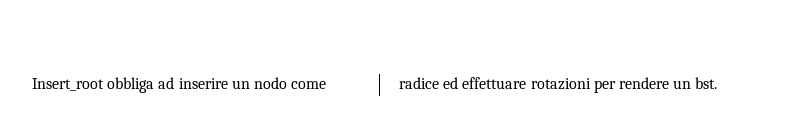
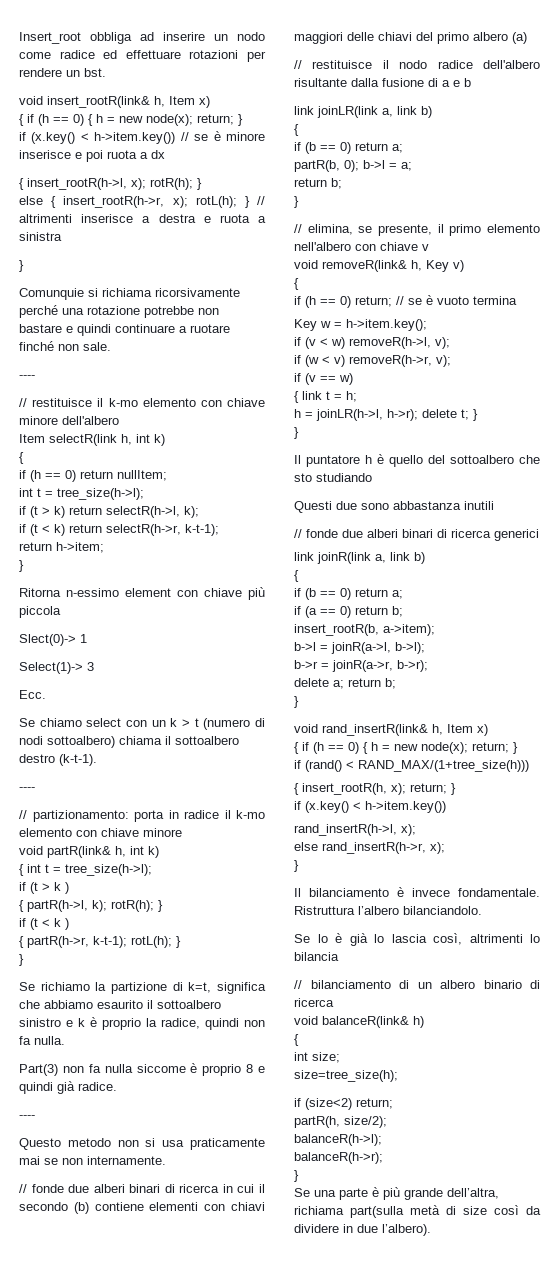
(718, 83) none -> [19,96,210,108] [19,114,243,126] [19,131,265,144] [19,150,165,162] [19,178,202,190] [19,196,265,208] [19,214,266,223] [19,232,62,241] [19,260,24,272] [19,288,240,300] [19,305,219,318] [19,324,230,336] [19,341,111,351] [19,375,35,379] [19,398,265,407] [19,416,119,425] [19,434,165,446] [19,452,24,464] [19,470,167,482] [19,488,144,500] [19,506,199,518] [19,524,219,536] [19,542,104,553] [19,560,24,572] [19,587,265,600] [19,606,61,618] [19,634,87,646] [19,662,94,674] [19,690,46,699] [19,718,265,730] [19,736,239,748] [19,754,97,766] [19,787,35,791] [19,810,265,822] [19,828,182,837] [19,846,159,858] [19,864,152,876] [19,882,69,894] [19,900,163,912] [19,918,69,930] [19,936,181,948] [19,954,24,966] [19,982,266,994] [19,1000,221,1009] [19,1017,265,1030] [19,1036,65,1045] [19,1063,265,1076] [19,1081,117,1094] [19,1115,35,1119] [19,1138,265,1150] [19,1156,166,1165] [19,1184,265,1193] [19,1202,265,1214] [294,32,527,44] [294,60,540,69] [294,78,471,87] [294,106,432,118] [294,124,299,136] [294,142,403,154] [294,160,412,172] [294,178,342,189] [294,196,299,208] [294,224,540,236] [294,242,429,251] [294,260,464,272] [294,278,299,290] [294,295,517,308] [294,319,427,331] [294,337,450,349] [294,355,451,367] [294,373,353,385] [294,391,357,403] [294,409,478,421] [294,427,299,439] [294,454,540,467] [294,473,372,482] [294,501,494,513] [294,529,539,541] [294,552,425,564] [294,570,299,582] [294,588,403,600] [294,606,403,618] [294,624,435,636] [294,642,425,654] [294,660,428,672] [294,678,396,689] [294,696,299,708] [294,724,488,736] [294,742,518,754] [294,760,529,772] [294,783,456,795] [294,801,446,813] [294,824,416,836] [294,842,445,854] [294,860,299,872] [294,887,540,897] [294,906,482,915] [294,933,540,946] [294,952,339,961] [294,980,540,989] [294,998,334,1007] [294,1016,424,1028] [294,1034,299,1046] [294,1052,340,1063] [294,1070,398,1082] [294,1098,393,1110] [294,1116,387,1128] [294,1134,382,1146] [294,1152,383,1164] [294,1170,299,1182] [294,1187,499,1200] [294,1205,541,1218] [294,1224,431,1236] // void insert_rootR(link& h, Item x) // { if (h == 0) { h = new node(x); return; } // if (x.key() < h->item.key()) // se è minore inserisce e poi ruota a dx // { insert_rootR(h->l, x); rotR(h); } // else { insert_rootR(h->r, x); rotL(h); } // altrimenti inserisce a destra e ruota a sinistra // } // Comunquie si richiama ricorsivamente perché una rotazione potrebbe non bastare e quindi continuare a ruotare finché non sale. // ---- // // restituisce il k-mo elemento con chiave minore dell'albero // Item selectR(link h, int k) // { // if (h == 0) return nullItem; // int t = tree_size(h->l); // if (t > k) return selectR(h->l, k); // if (t < k) return selectR(h->r, k-t-1); // return h->item; // } // Ritorna n-essimo element con chiave più piccola // Slect(0)-> 1 // Select(1)-> 3 // Ecc. // Se chiamo select con un k > t (numero di nodi sottoalbero) chiama il sottoalbero destro (k-t-1). // ---- // // partizionamento: porta in radice il k-mo elemento con chiave minore // void partR(link& h, int k) // { int t = tree_size(h->l); // if (t > k ) // { partR(h->l, k); rotR(h); } // if (t < k ) // { partR(h->r, k-t-1); rotL(h); } // } // Se richiamo la partizione di k=t, significa che abbiamo esaurito il sottoalbero sinistro e k è proprio la radice, quindi non fa nulla. // Part(3) non fa nulla siccome è proprio 8 e quindi già radice. // ---- // Questo metodo non si usa praticamente mai se non internamente. // // fonde due alberi binari di ricerca in cui il secondo (b) contiene elementi con chiavi maggiori delle chiavi del primo albero (a) // // restituisce il nodo radice dell'albero risultante dalla fusione di a e b // link joinLR(link a, link b) // { // if (b == 0) return a; // partR(b, 0); b->l = a; // return b; // } // // elimina, se presente, il primo elemento nell'albero con chiave v // void removeR(link& h, Key v) // { // if (h == 0) return; // se è vuoto termina // Key w = h->item.key(); // if (v < w) removeR(h->l, v); // if (w < v) removeR(h->r, v); // if (v == w) // { link t = h; // h = joinLR(h->l, h->r); delete t; } // } // Il puntatore h è quello del sottoalbero che sto studiando // Questi due sono abbastanza inutili // // fonde due alberi binari di ricerca generici // link joinR(link a, link b) // { // if (b == 0) return a; // if (a == 0) return b; // insert_rootR(b, a->item); // b->l = joinR(a->l, b->l); // b->r = joinR(a->r, b->r); // delete a; return b; // } // void rand_insertR(link& h, Item x) // { if (h == 0) { h = new node(x); return; } // if (rand() < RAND_MAX/(1+tree_size(h))) // { insert_rootR(h, x); return; } // if (x.key() < h->item.key()) // rand_insertR(h->l, x); // else rand_insertR(h->r, x); // } // Il bilanciamento è invece fondamentale. Ristruttura l’albero bilanciandolo. // Se lo è già lo lascia così, altrimenti lo bilancia // // bilanciamento di un albero binario di ricerca // void balanceR(link& h) // { // int size; // size=tree_size(h); // if (size<2) return; // partR(h, size/2); // balanceR(h->l); // balanceR(h->r); // } // Se una parte è più grande dell’altra, richiama part(sulla metà di size così da dividere in due l’albero).

